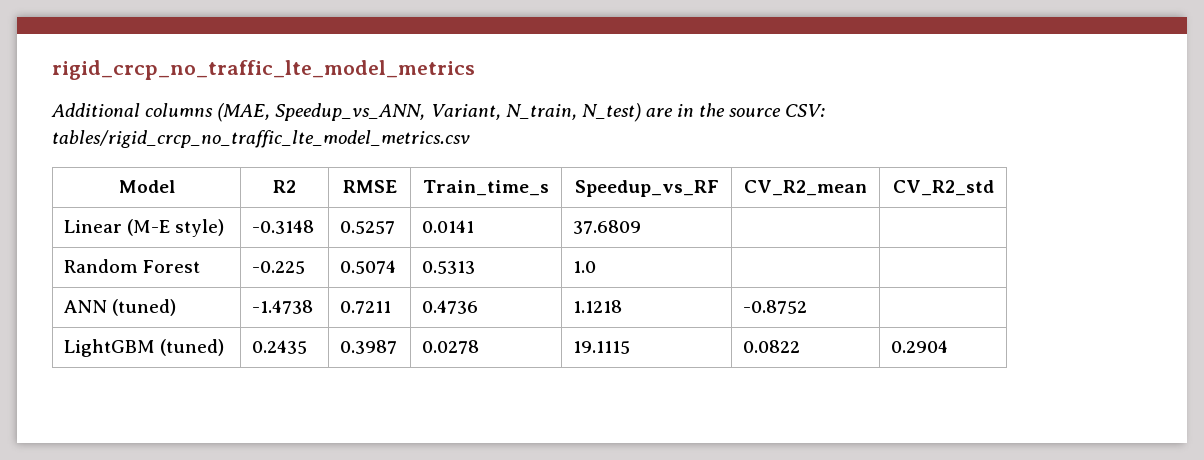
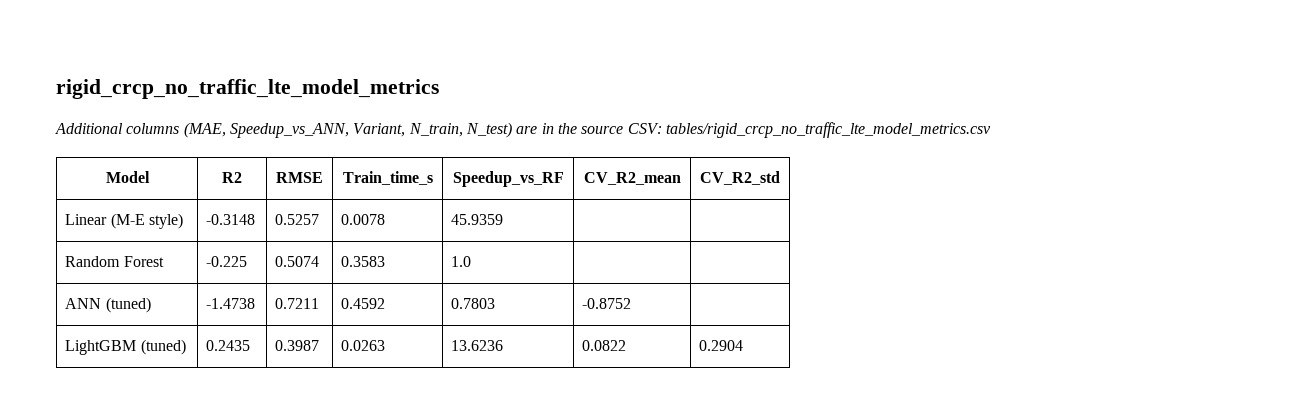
[422,220,475,233] [573,220,642,234] 0.0141 | 37.6809 -> [341,214,386,225] [451,214,504,225] 0.0078 | 45.9359
[422,261,476,274] 0.5313 -> [341,256,386,267] 0.3583
[422,300,479,314] [573,300,623,313] 0.4736 | 1.1218 -> [341,298,386,309] [451,298,496,309] 0.4592 | 0.7803
[422,340,480,354] [573,341,631,354] 0.0278 | 19.1115 -> [341,340,386,351] [451,340,504,351] 0.0263 | 13.6236

